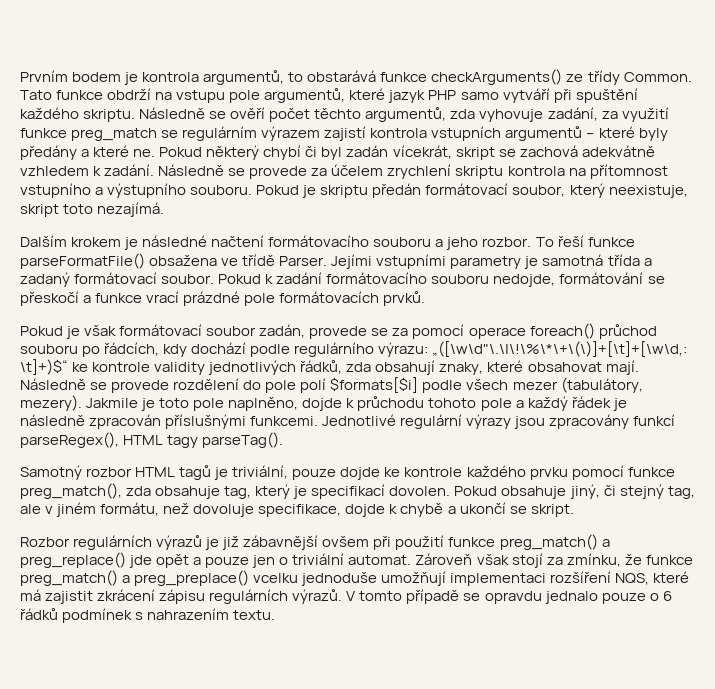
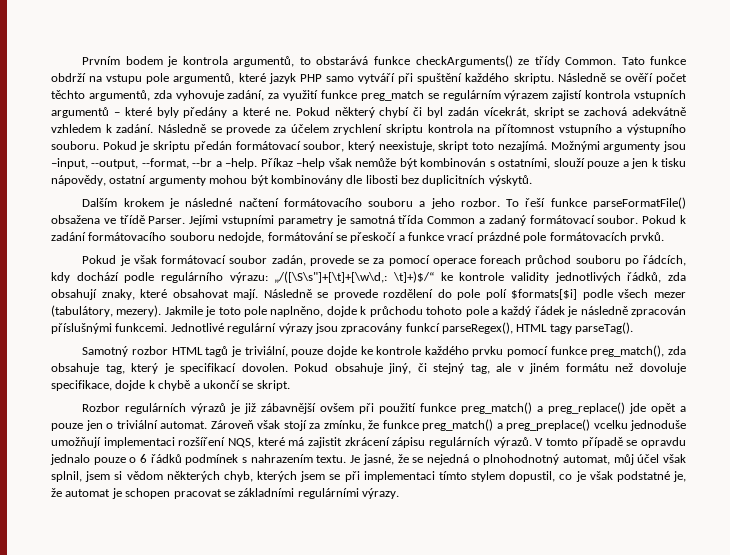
(165, 209) none -> [550,141,686,152] [51,158,687,169] [51,175,532,186] Možnými argumenty jsou –input, --output, --format, --br a –help. Příkaz –help však nemůže být kombinován s ostatními, slouží pouze a jen k tisku nápovědy, ostatní argumenty mohou být kombinovány dle libosti bez duplicitních výskytů.
(640, 260) none -> [427,216,476,224] Common
[529,323,595,339] foreach() -> [480,255,522,264] foreach
[432,341,688,357] [20,359,68,375] „([\w\d"\.\|\!\%\*\+\(\)]+[\t]+[\w\d,: \t]+)$“ -> [274,271,434,283] „/([\S\s"]+[\t]+[\w\d,: \t]+)$/“
[100,502,160,516] formátu, -> [565,363,609,372] formátu
(276, 615) none -> [350,454,686,465] [51,471,686,482] [51,488,399,499] Je jasné, že se nejedná o plnohodnotný automat, můj účel však splnil, jsem si vědom některých chyb, kterých jsem se při implementaci tímto stylem dopustil, co je však podstatné je, že automat je schopen pracovat se základními regulárními výrazy.

